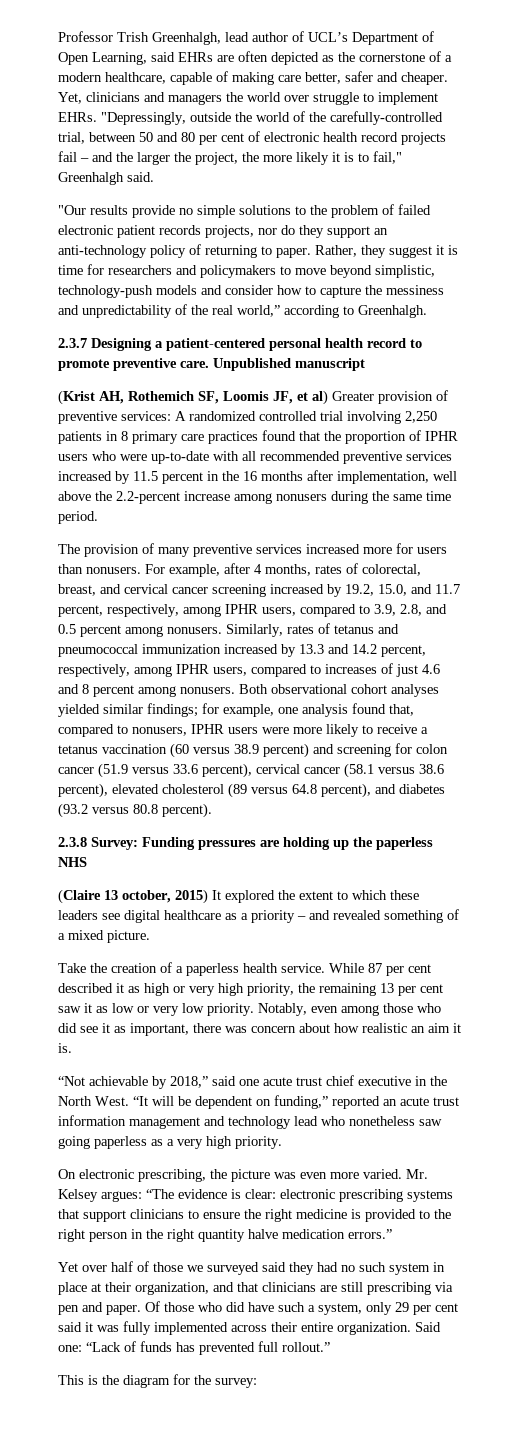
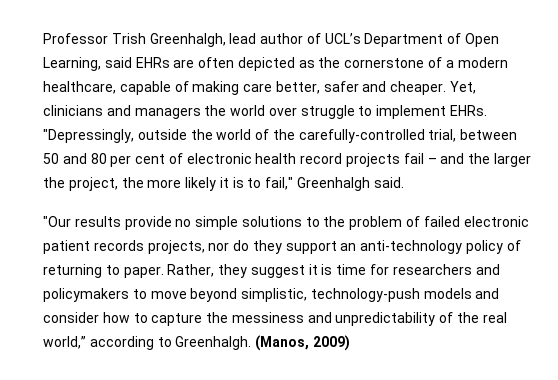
[58,338,422,351] [58,358,365,371] [58,390,448,405] [58,411,437,424] [58,430,458,444] [58,451,452,464] [58,470,457,484] [58,491,451,504] [58,511,98,524] [58,543,447,557] [58,563,421,577] [58,584,460,597] [58,604,447,617] [58,623,399,637] [58,644,426,657] [58,663,440,677] [58,684,439,697] [58,703,414,717] [58,724,428,737] [58,743,448,758] [58,763,444,778] [58,783,445,798] [58,803,212,818] [58,837,433,850] [58,857,87,867] [58,889,419,904] [58,909,459,923] [58,930,150,943] [58,962,431,976] [58,983,443,996] [58,1003,441,1016] [58,1023,461,1036] [58,1043,72,1053] [58,1075,447,1089] [58,1095,459,1109] [58,1115,442,1129] [58,1136,282,1149] [58,1169,428,1182] [58,1189,453,1202] [58,1209,451,1222] [58,1229,392,1242] [58,1261,445,1275] [58,1282,453,1295] [58,1301,458,1315] [58,1321,441,1335] [58,1341,330,1355] [58,1374,257,1388] // 2.3.7 Designing a patient-centered personal health record to promote preventive care. Unpublished manuscript // (Krist AH, Rothemich SF, Loomis JF, et al) Greater provision of preventive services: A randomized controlled trial involving 2,250 patients in 8 primary care practices found that the proportion of IPHR users who were up-to-date with all recommended preventive services increased by 11.5 percent in the 16 months after implementation, well above the 2.2-percent increase among nonusers during the same time period. // The provision of many preventive services increased more for users than nonusers. For example, after 4 months, rates of colorectal, breast, and cervical cancer screening increased by 19.2, 15.0, and 11.7 percent, respectively, among IPHR users, compared to 3.9, 2.8, and 0.5 percent among nonusers. Similarly, rates of tetanus and pneumococcal immunization increased by 13.3 and 14.2 percent, respectively, among IPHR users, compared to increases of just 4.6 and 8 percent among nonusers. Both observational cohort analyses yielded similar findings; for example, one analysis found that, compared to nonusers, IPHR users were more likely to receive a tetanus vaccination (60 versus 38.9 percent) and screening for colon cancer (51.9 versus 33.6 percent), cervical cancer (58.1 versus 38.6 percent), elevated cholesterol (89 versus 64.8 percent), and diabetes (93.2 versus 80.8 percent). // 2.3.8 Survey: Funding pressures are holding up the paperless NHS // (Claire 13 october, 2015) It explored the extent to which these leaders see digital healthcare as a priority – and revealed something of a mixed picture. // Take the creation of a paperless health service. While 87 per cent described it as high or very high priority, the remaining 13 per cent saw it as low or very low priority. Notably, even among those who did see it as important, there was concern about how realistic an aim it is. // “Not achievable by 2018,” said one acute trust chief executive in the North West. “It will be dependent on funding,” reported an acute trust information management and technology lead who nonetheless saw going paperless as a very high priority. // On electronic prescribing, the picture was even more varied. Mr. Kelsey argues: “The evidence is clear: electronic prescribing systems that support clinicians to ensure the right medicine is provided to the right person in the right quantity halve medication errors.” // Yet over half of those we surveyed said they had no such system in place at their organization, and that clinicians are still prescribing via pen and paper. Of those who did have such a system, only 29 per cent said it was fully implemented across their entire organization. Said one: “Lack of funds has prevented full rollout.” // This is the diagram for the survey: -> [255,335,350,351] (Manos, 2009)

